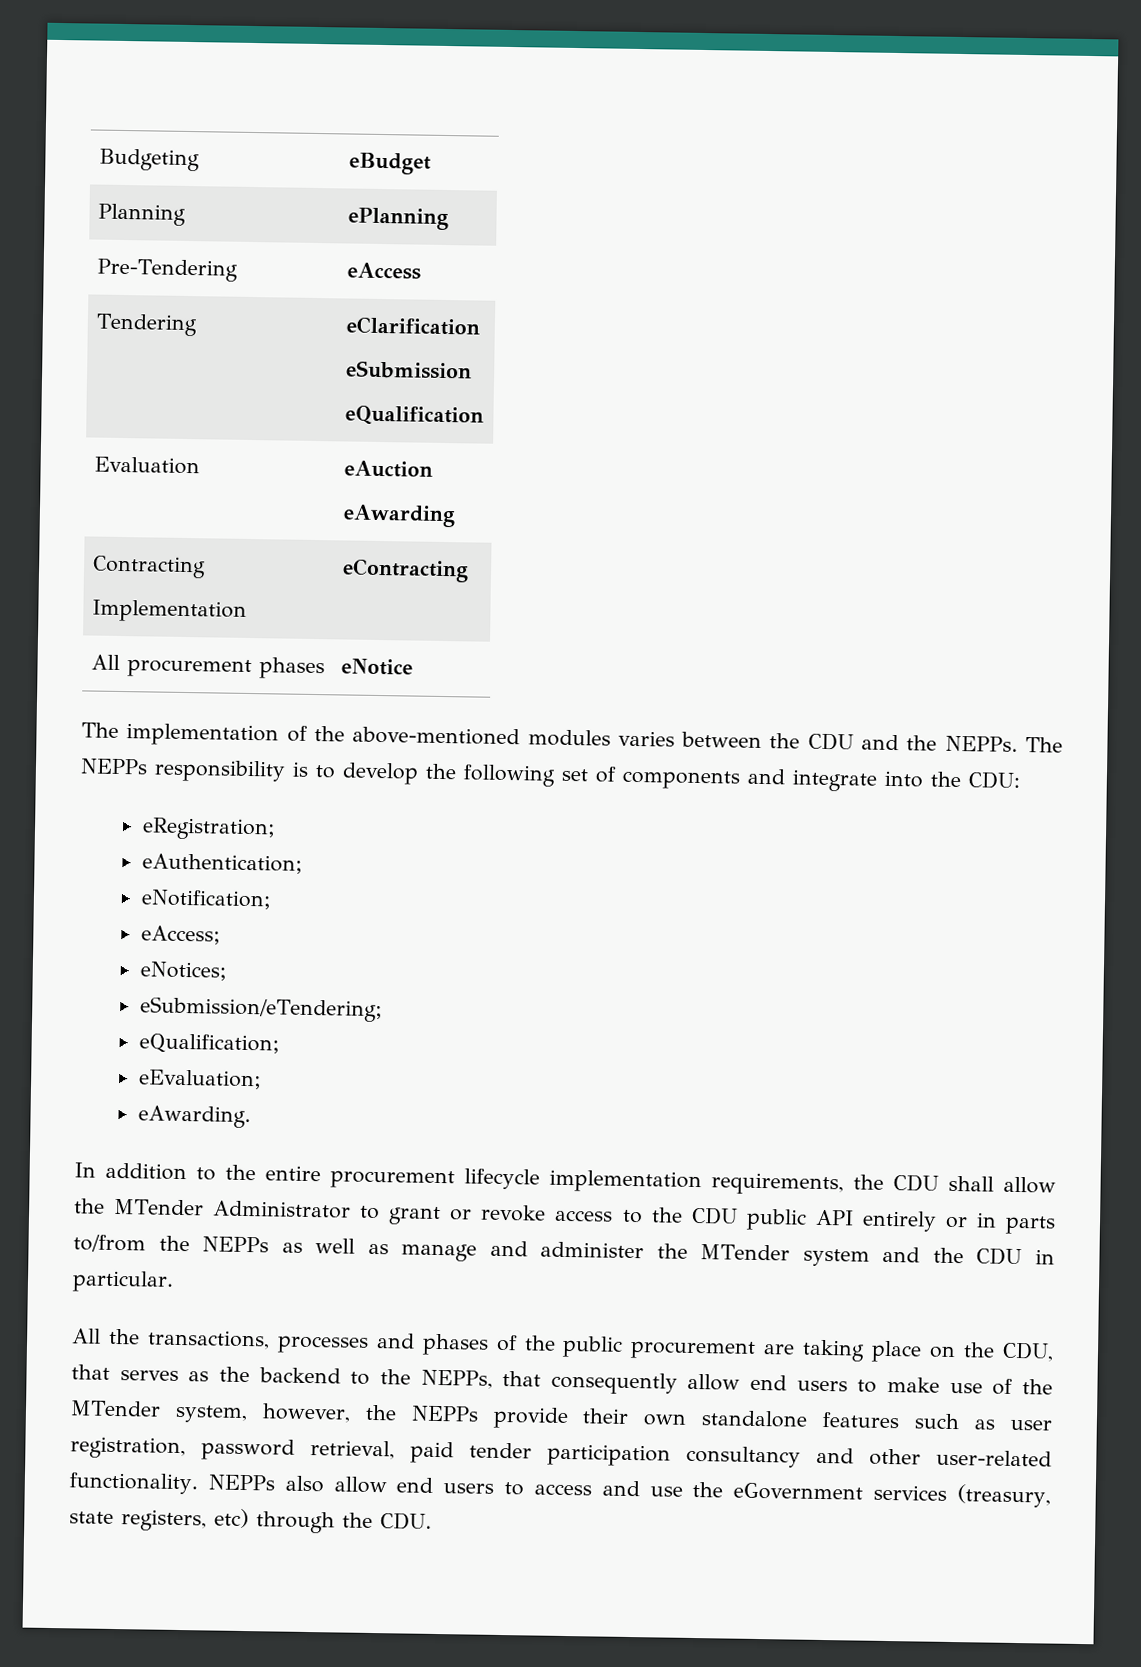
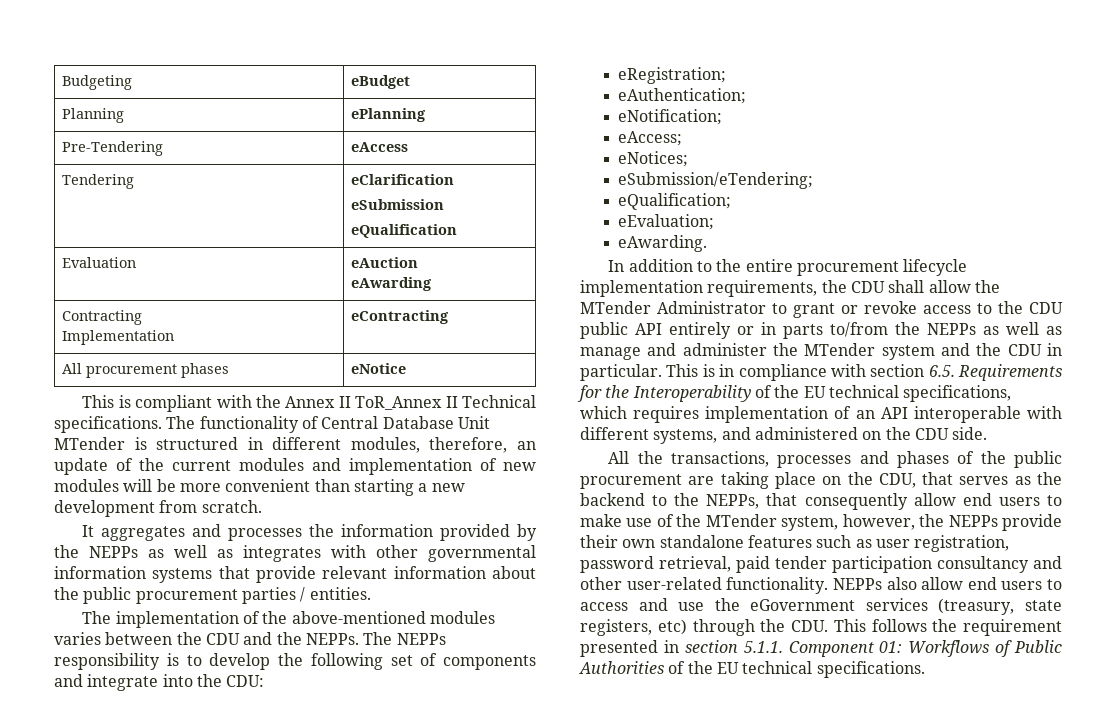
(413, 667) none -> [82,395,537,412] [54,416,490,433] [54,437,536,453] [54,458,536,475] [54,479,465,496] [54,500,262,517] [82,524,538,541] [54,545,536,562] [54,566,536,583] [54,587,371,604] // This is compliant with the Annex II ToR_Annex II Technical specifications. The functionality of Central Database Unit MTender is structured in different modules, therefore, an update of the current modules and implementation of new modules will be more convenient than starting a new development from scratch. // It aggregates and processes the information provided by the NEPPs as well as integrates with other governmental information systems that provide relevant information about the public procurement parties / entities.
(174, 1281) none -> [666,364,1062,381] [577,385,1012,402] [580,406,1062,423] [580,427,988,444] This is in compliance with section 6.5. Requirements for the Interoperability of the EU technical specifications, which requires implementation of an API interoperable with different systems, and administered on the CDU side.
(432, 1521) none -> [833,619,1062,636] [580,640,1062,657] [579,661,925,678] This follows the requirement presented in section 5.1.1. Component 01: Workflows of Public Authorities of the EU technical specifications.

